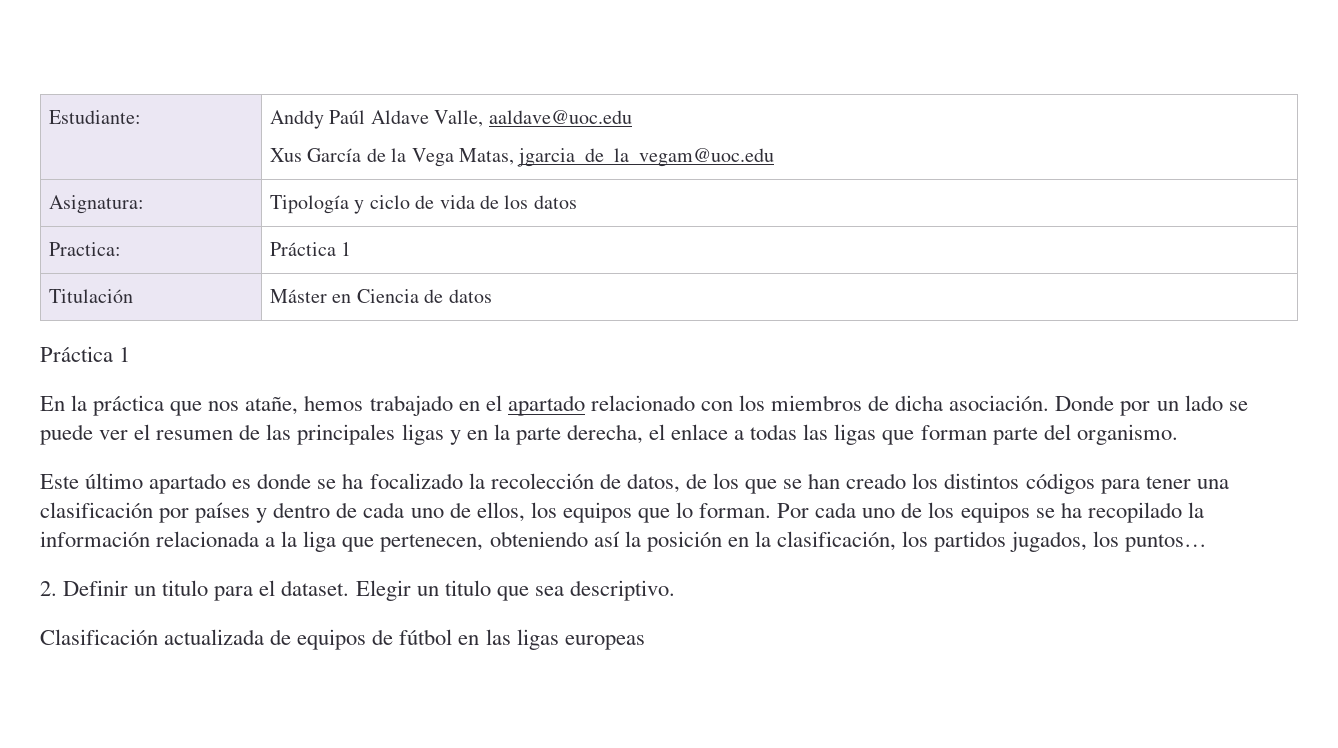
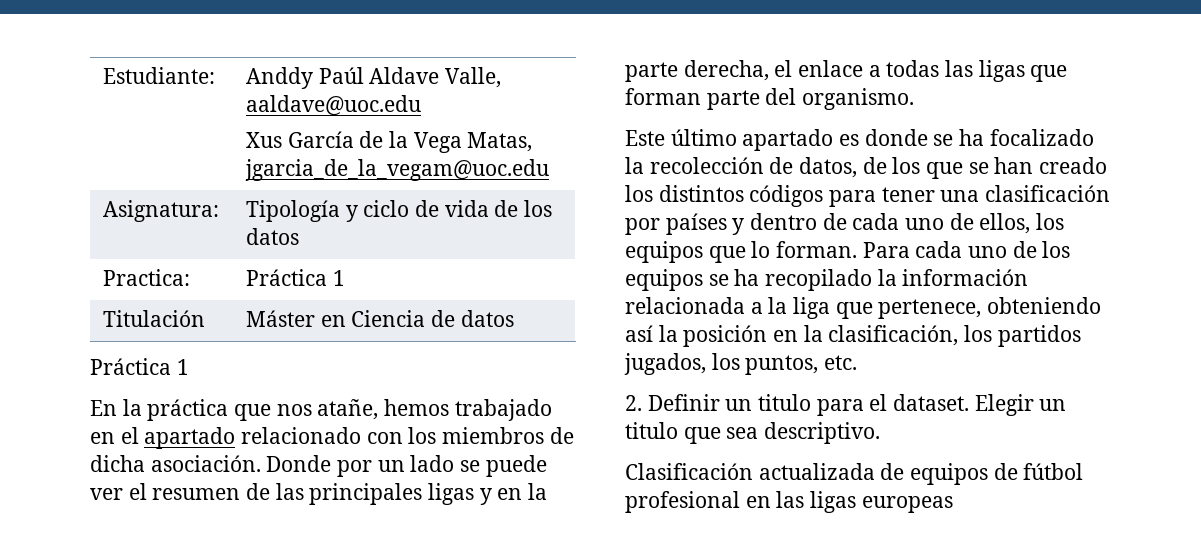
[777,503,810,518] Por -> [862,242,910,258] Para
[380,534,484,552] pertenecen, -> [878,299,982,319] pertenece,
[1125,534,1208,552] puntos… -> [745,355,858,375] puntos, etc.
(453, 637) none -> [625,491,740,513] profesional

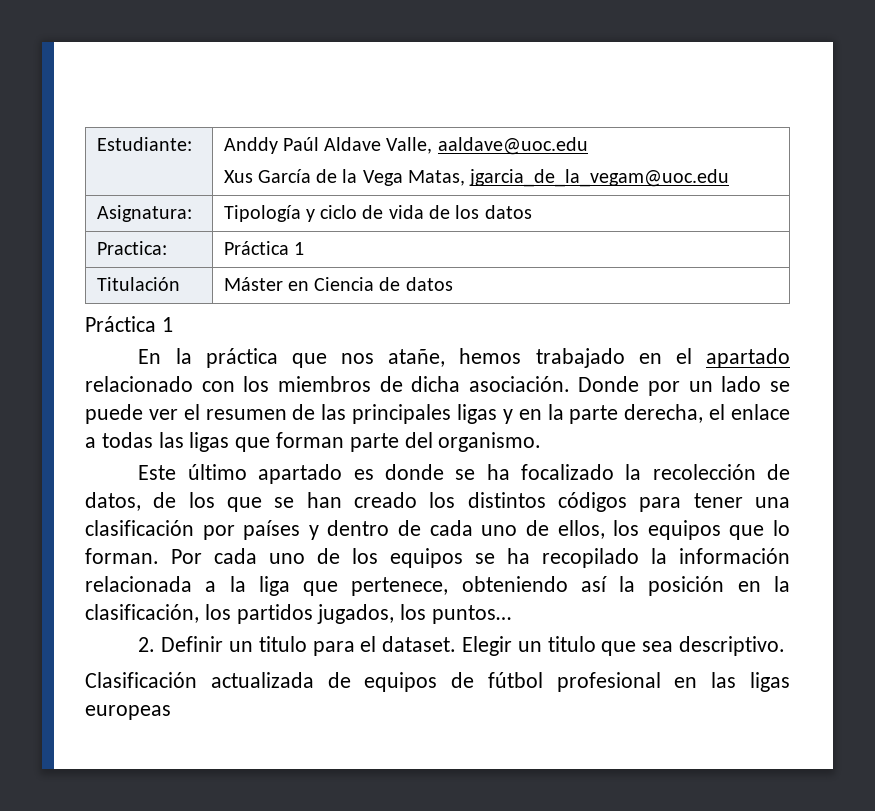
[862,242,910,258] Para -> [171,549,202,564] Por
[745,355,858,375] puntos, etc. -> [432,605,512,624] puntos…

